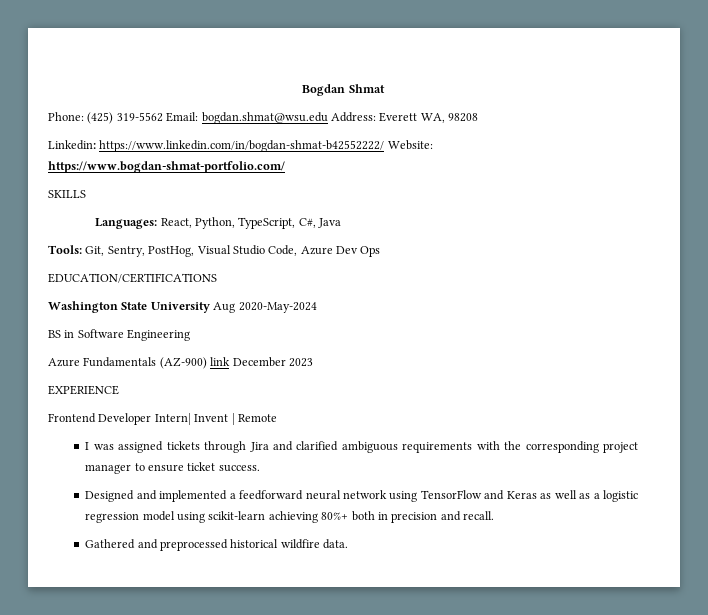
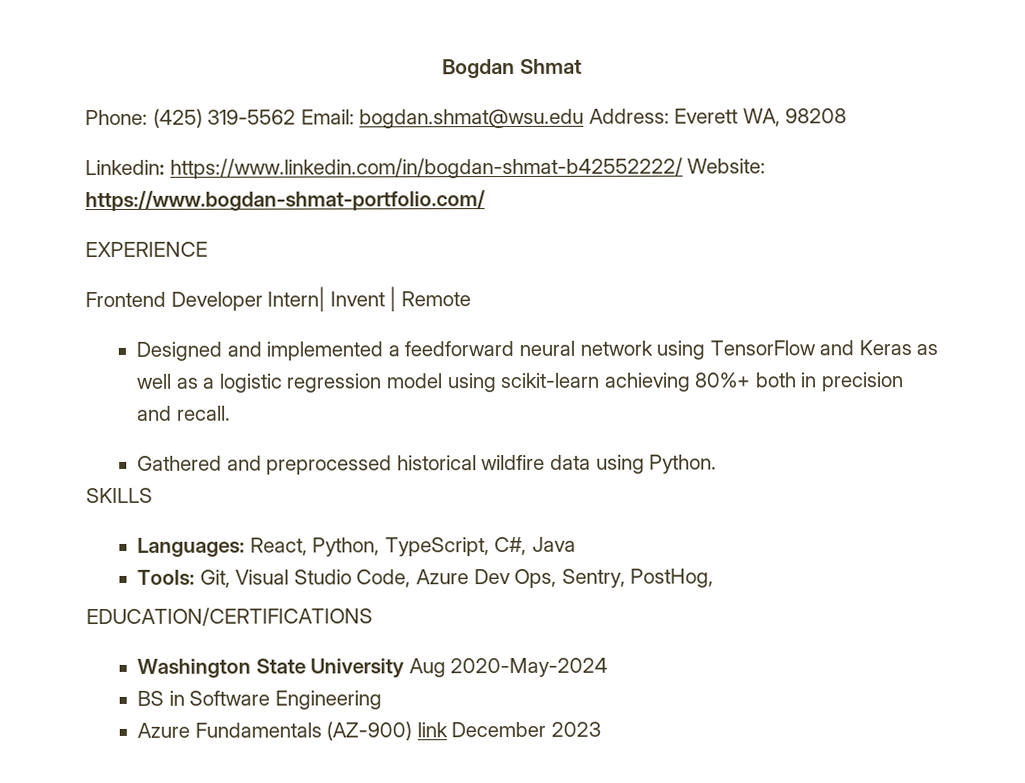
[48,190,86,198] [95,217,342,229] [48,245,381,257] [48,273,217,283] [48,301,317,313] [48,329,191,341] [48,357,313,369] // SKILLS // Languages: React, Python, TypeScript, C#, Java // Tools: Git, Sentry, PostHog, Visual Studio Code, Azure Dev Ops // EDUCATION/CERTIFICATIONS // Washington State University Aug 2020-May-2024 // BS in Software Engineering // Azure Fundamentals (AZ-900) link December 2023 -> (486, 201) none
[85,441,638,453] [85,462,260,474] // I was assigned tickets through Jira and clarified ambiguous requirements with the corresponding project manager to ensure ticket success. -> (471, 299) none
[323,539,349,549] data. -> [549,454,718,474] [86,487,153,504] [137,536,576,557] [137,568,715,588] [86,607,373,627] [137,657,609,679] [137,690,382,710] [137,721,601,741] data using Python. // SKILLS // Languages: React, Python, TypeScript, C#, Java // Tools: Git, Visual Studio Code, Azure Dev Ops, Sentry, PostHog, // EDUCATION/CERTIFICATIONS // Washington State University Aug 2020-May-2024 // BS in Software Engineering // Azure Fundamentals (AZ-900) link December 2023

